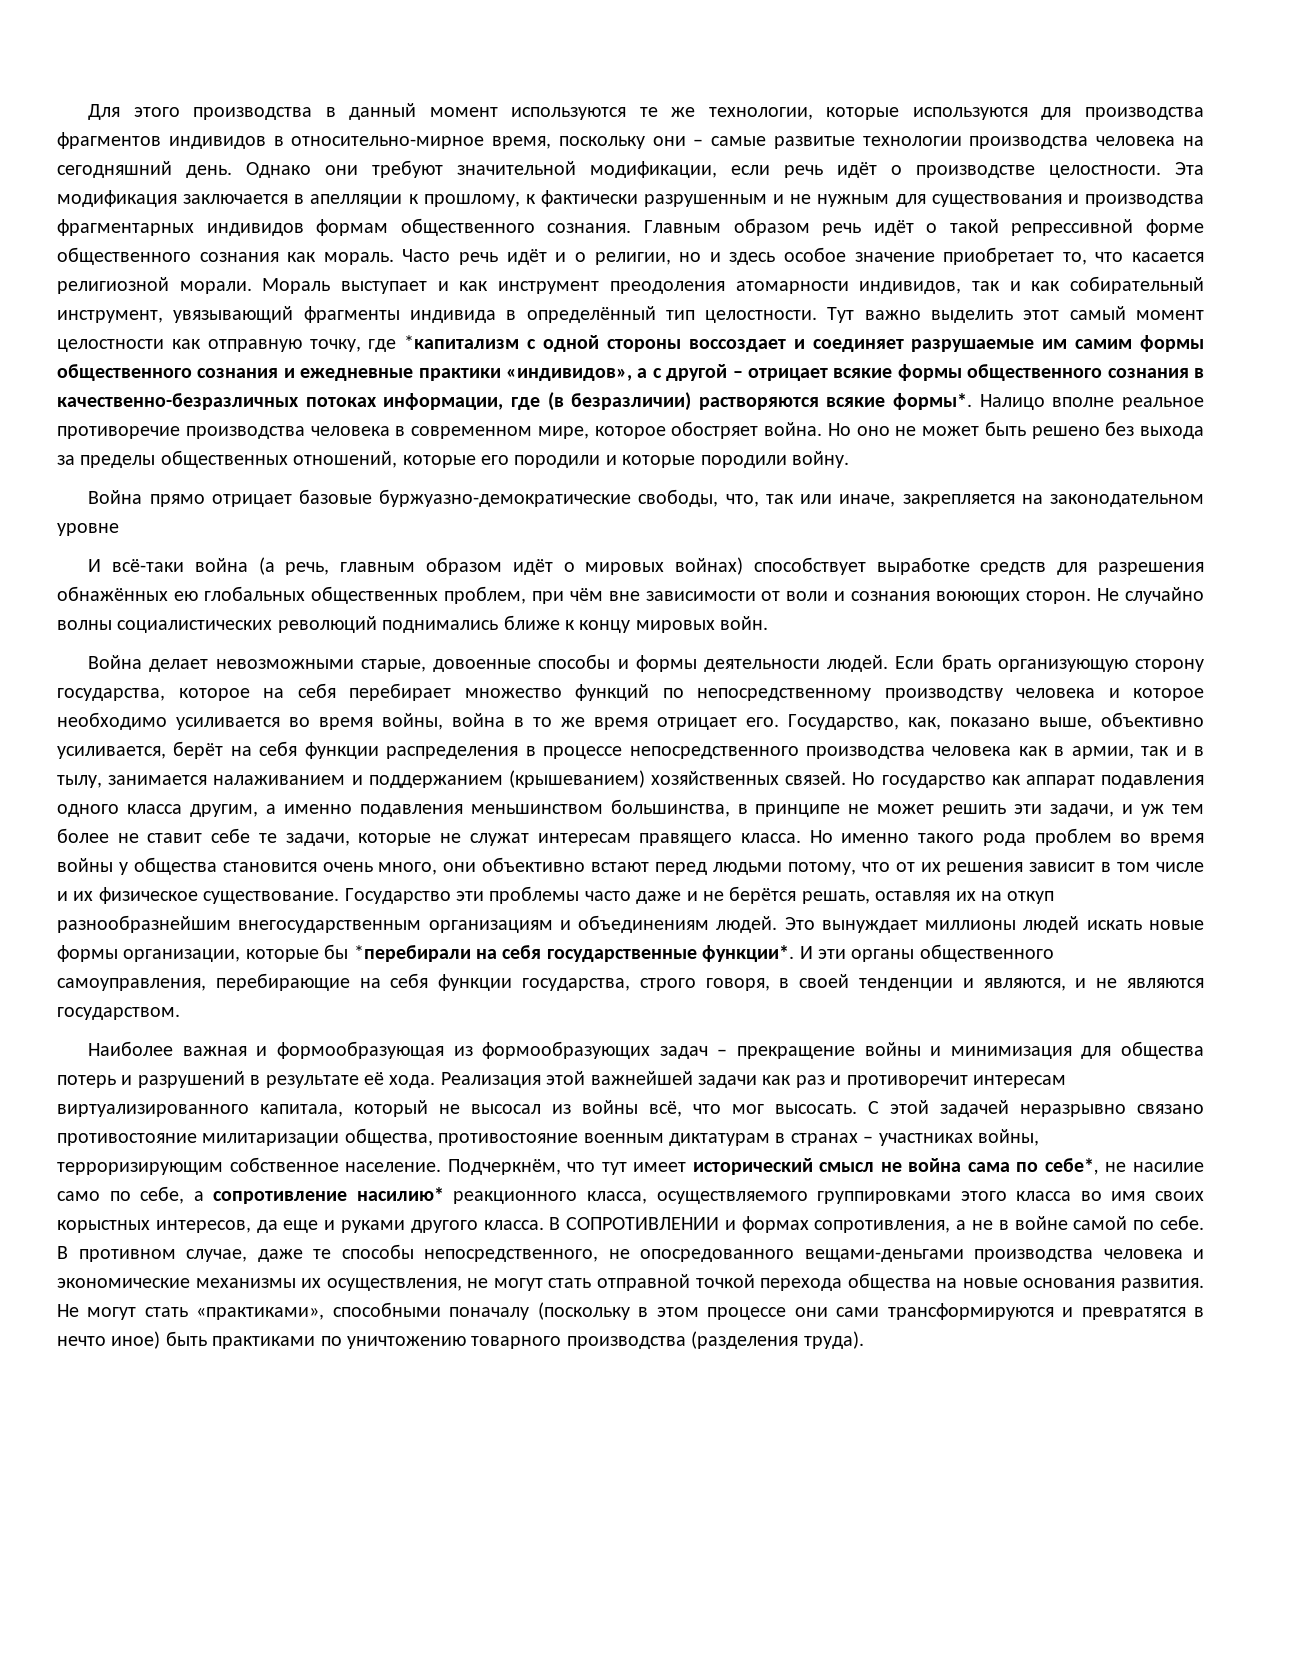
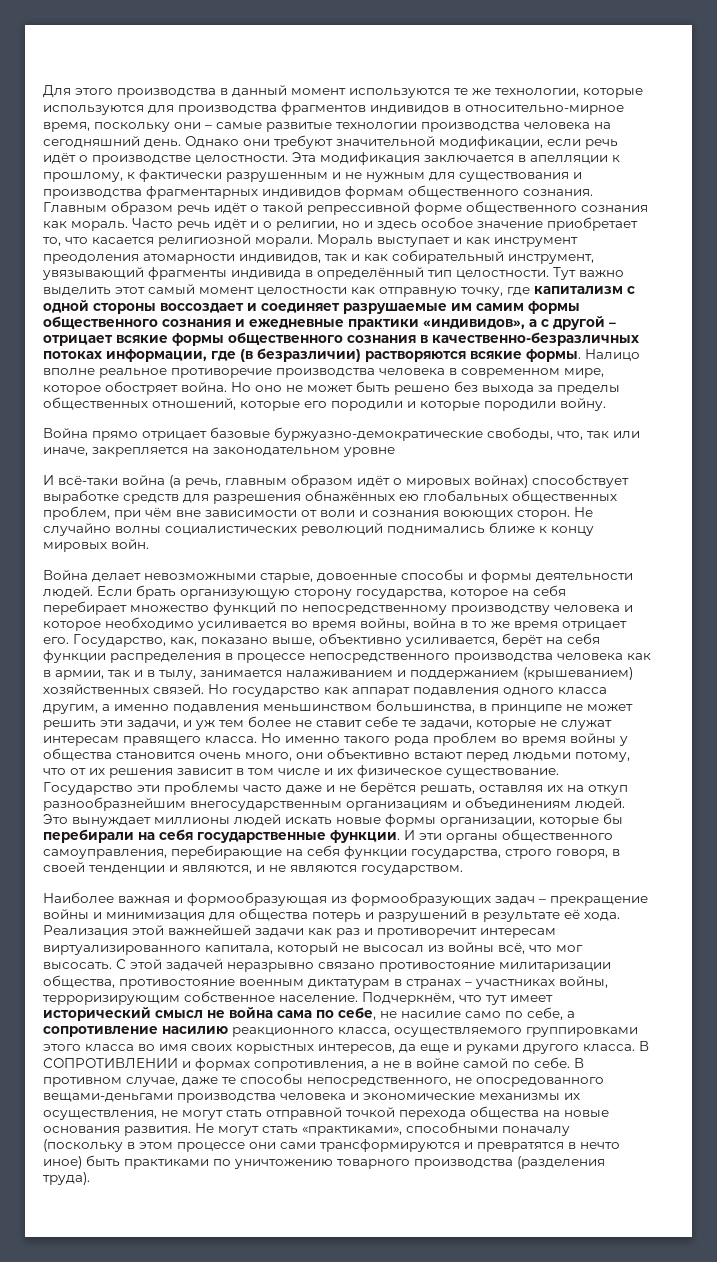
[404,335,520,349] *капитализм -> [534,286,623,294] капитализм
[893,393,973,410] формы*. -> [526,349,581,362] формы.
[353,945,471,962] *перебирали -> [43,829,134,843] перебирали
[702,945,795,962] функции*. -> [330,830,400,843] функции.
[1044,1158,1099,1175] себе*, -> [338,1007,376,1020] себе,
[356,1187,444,1201] насилию* -> [162,1026,228,1034] насилию

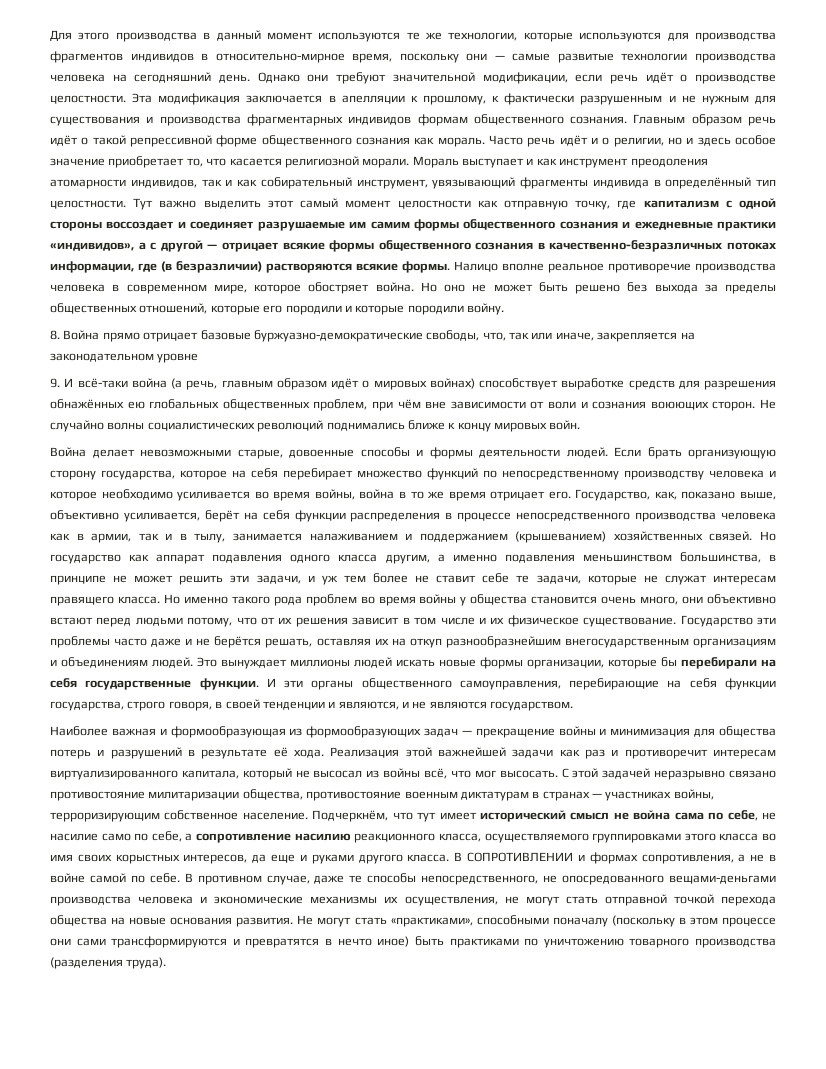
[205,125,212,129] – -> [494,55,505,60] —
[609,322,616,327] – -> [207,244,218,249] —
(606, 404) none -> [50,330,60,340] 8.
(395, 452) none -> [50,378,60,388] 9.
[539,899,546,903] – -> [461,730,472,735] —
[465,982,472,986] – -> [592,793,602,798] —

